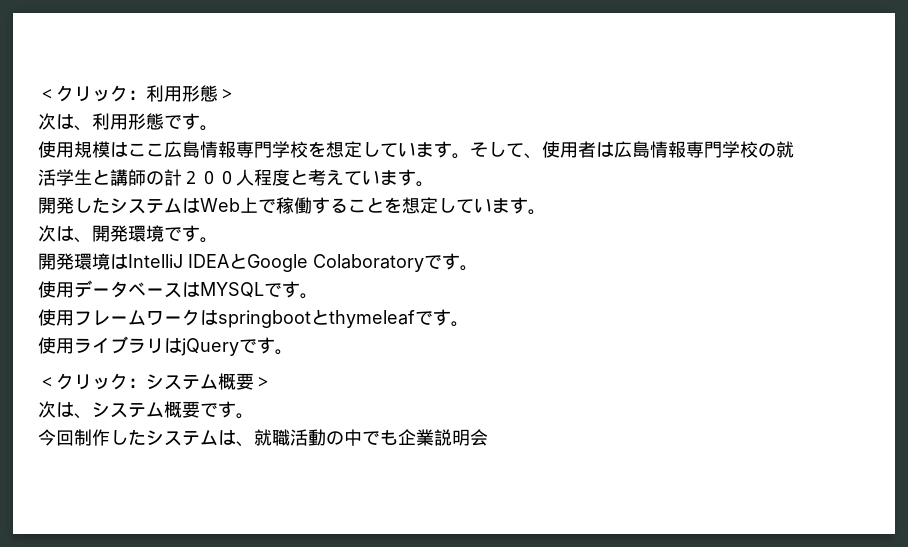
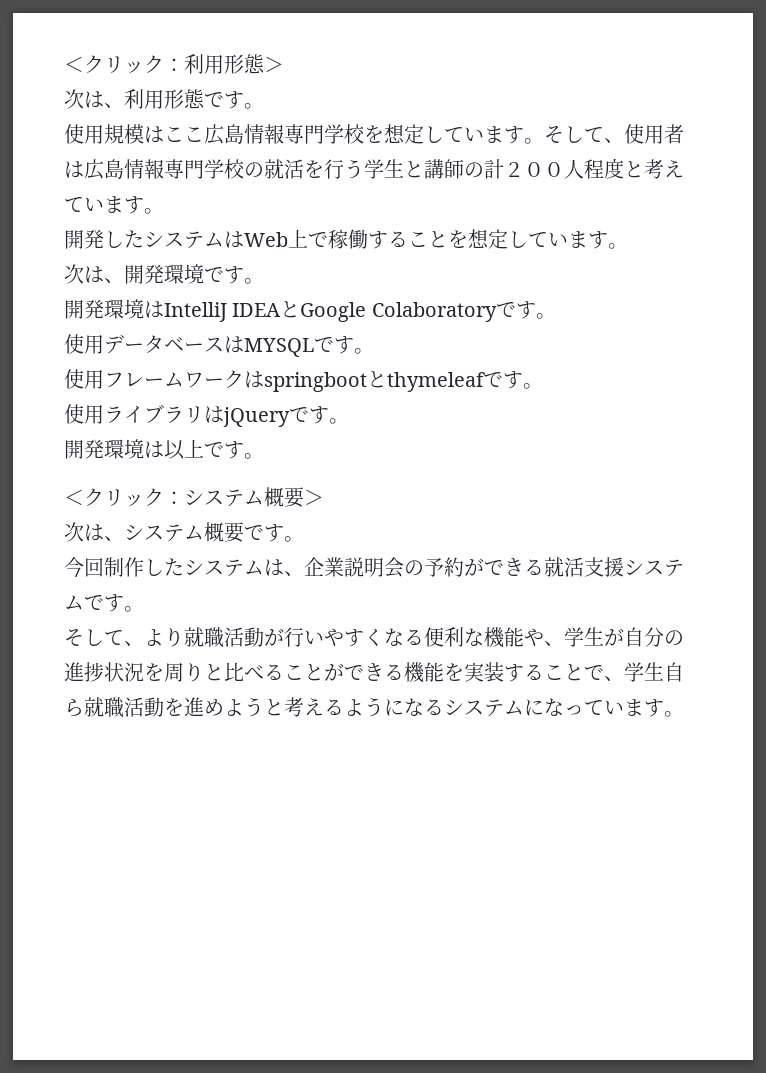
(56, 177) none -> [304,159,364,179] を行う
(293, 352) none -> [64,439,264,460] // 開発環境は以上です。
[254,429,488,446] 就職活動の中でも企業説明会 -> [304,557,684,578] [64,594,144,612] [64,627,684,648] [64,662,684,683] [64,697,684,718] 企業説明会の予約ができる就活支援システムです。 // そして、より就職活動が行いやすくなる便利な機能や、学生が自分の進捗状況を周りと比べることができる機能を実装することで、学生自ら就職活動を進めようと考えるようになるシステムになっています。

